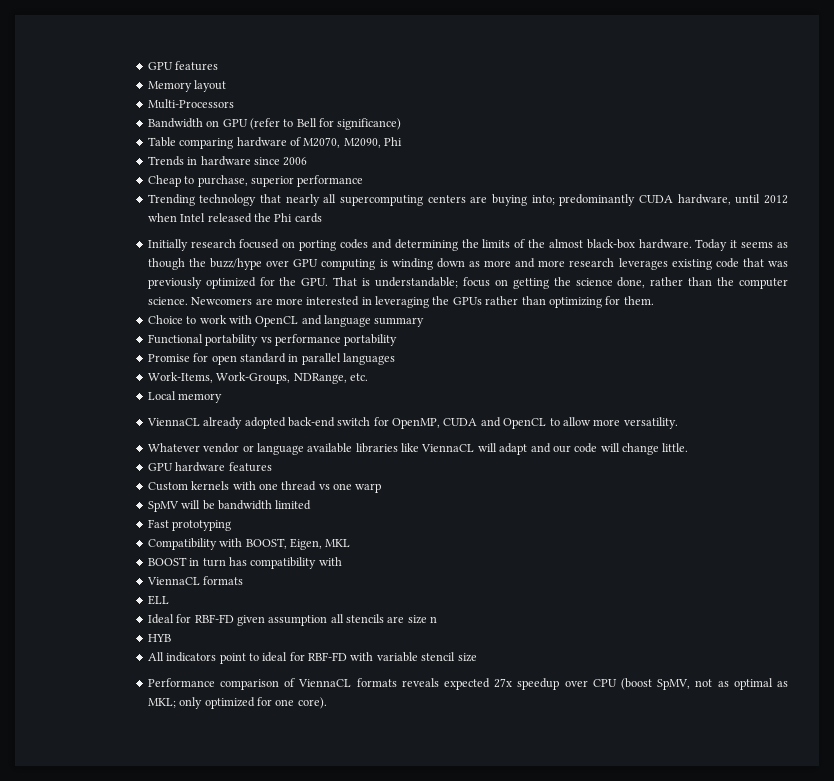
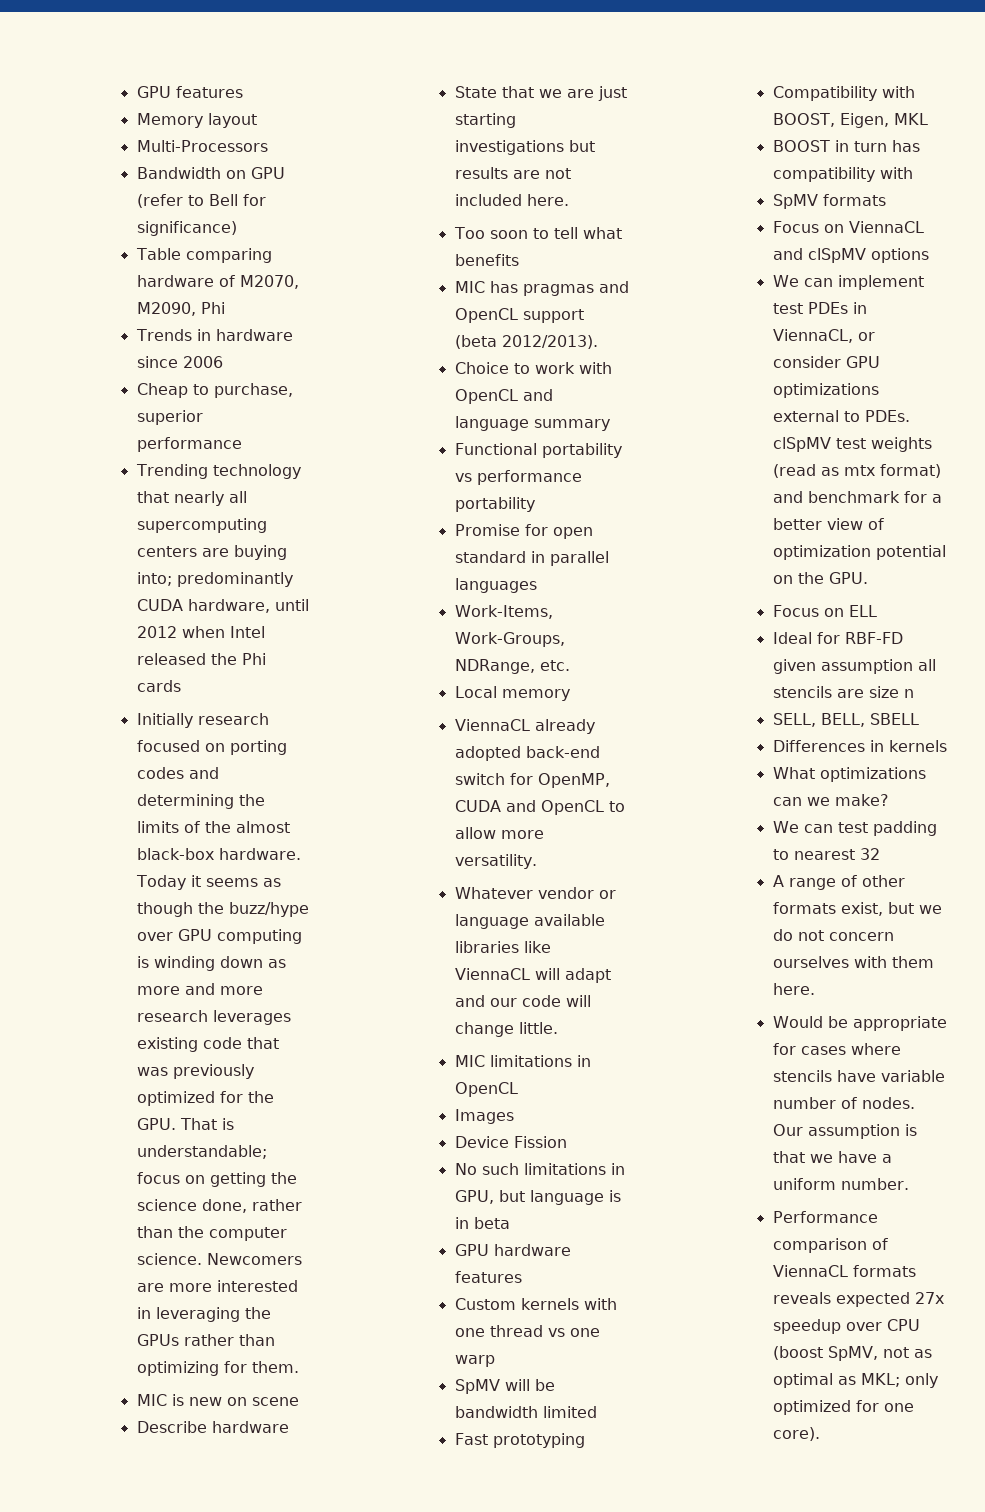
(654, 300) none -> [136,1394,299,1406] [136,1421,289,1433] [454,86,627,101] [454,113,516,128] [454,140,595,155] [454,167,571,179] [454,194,569,206] [453,227,622,239] [454,254,519,266] [454,281,629,296] [454,308,584,323] [454,335,598,349] // MIC is new on scene // Describe hardware // State that we are just starting investigations but results are not included here. // Too soon to tell what benefits // MIC has pragmas and OpenCL support (beta 2012/2013).
(689, 447) none -> [454,1055,591,1067] [454,1082,518,1097] [454,1109,514,1124] [454,1136,567,1148] [454,1163,625,1175] [454,1190,621,1205] [454,1217,510,1229] // MIC limitations in OpenCL // Images // Device Fission // No such limitations in GPU, but language is in beta
[146,577,200,585] ViennaCL -> [772,194,818,209] SpMV
(244, 580) none -> [772,221,924,233] [772,248,929,263] [772,275,924,290] [772,302,867,314] [772,329,875,343] [772,356,880,368] [772,383,879,398] [772,410,910,422] [772,437,932,452] [772,464,941,478] [772,491,942,503] [772,518,884,530] [772,545,946,560] [772,572,868,584] [772,605,844,617] Focus on ViennaCL and clSpMV options // We can implement test PDEs in ViennaCL, or consider GPU optimizations external to PDEs. clSpMV test weights (read as mtx format) and benchmark for a better view of optimization potential on the GPU. // Focus on
[147,634,171,642] [147,652,477,664] HYB // All indicators point to ideal for RBF-FD with variable stencil size -> [772,713,919,727] [772,740,947,752] [772,767,926,782] [772,794,889,806] [772,821,937,836] [772,848,880,860] [772,875,905,890] [772,902,942,916] [772,929,894,941] [772,956,934,968] [772,983,815,995] [772,1016,947,1031] [772,1043,901,1055] [772,1070,945,1082] [772,1097,915,1109] [772,1124,917,1139] [772,1151,892,1163] [772,1178,909,1190] SELL, BELL, SBELL // Differences in kernels // What optimizations can we make? // We can test padding to nearest 32 // A range of other formats exist, but we do not concern ourselves with them here. // Would be appropriate for cases where stencils have variable number of nodes. Our assumption is that we have a uniform number.

